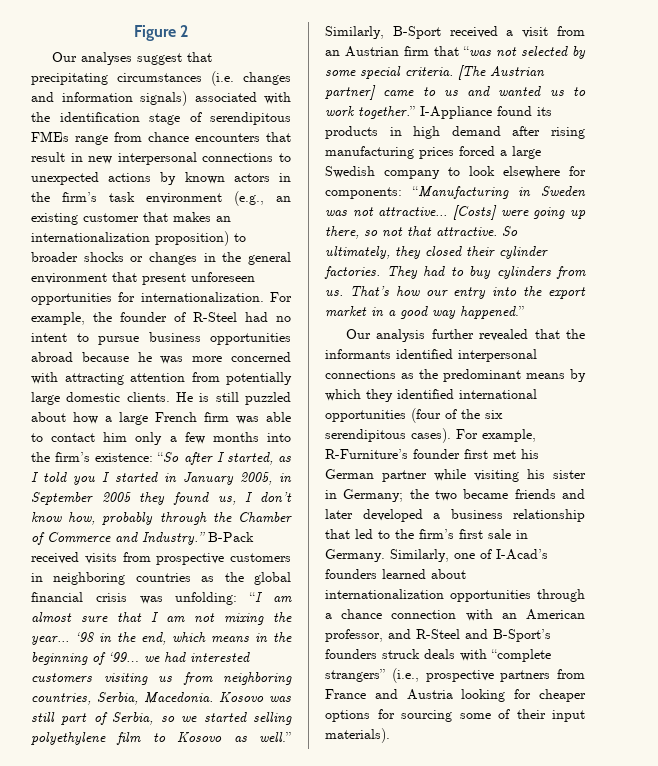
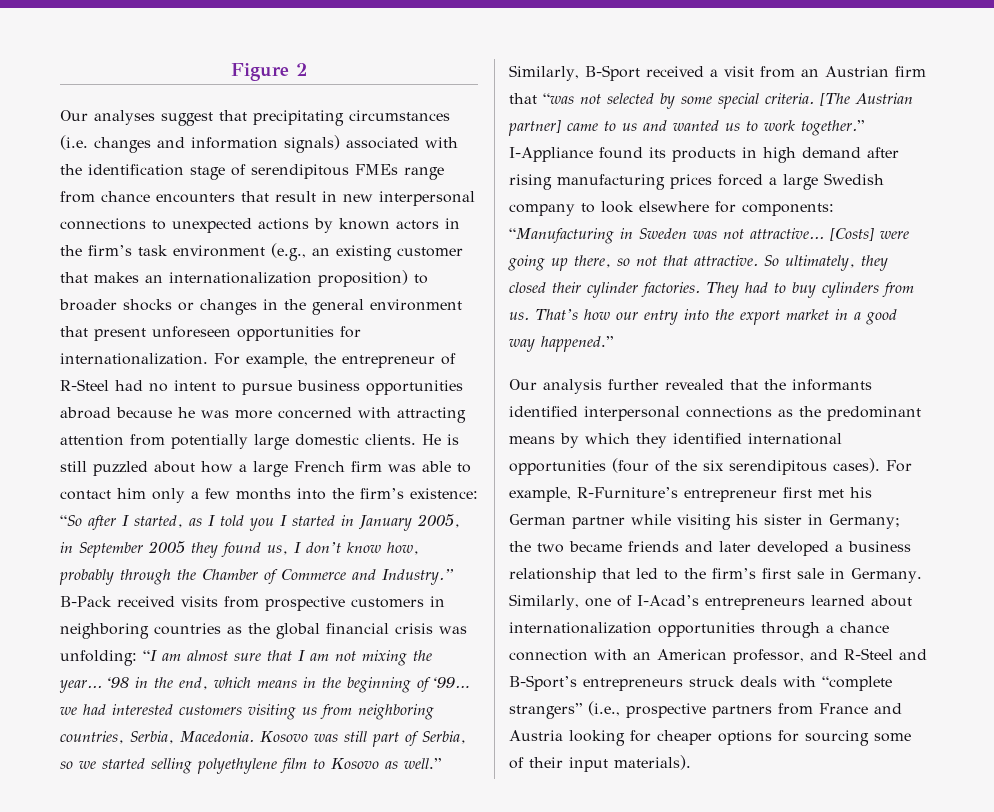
[120,312,167,322] founder -> [342,355,435,368] entrepreneur
[413,449,460,459] founder -> [684,489,777,502] entrepreneur
[325,569,377,579] founders -> [704,597,805,610] entrepreneurs
[325,649,377,659] founders -> [583,678,683,691] entrepreneurs

